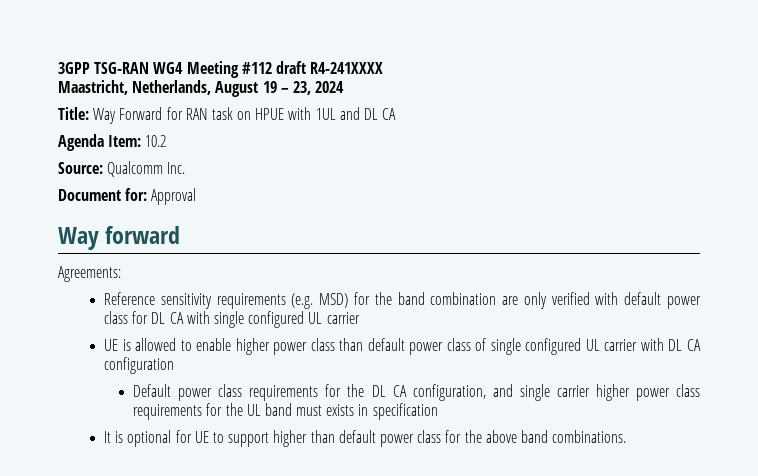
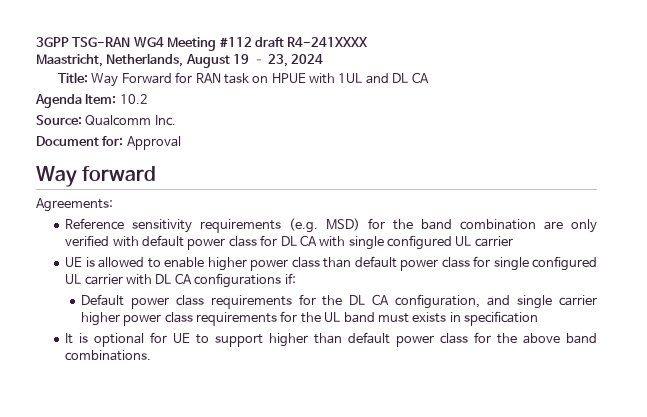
[475,338,487,351] of -> [473,256,491,267] for
[104,357,175,374] configuration -> [194,273,296,288] configurations if:

